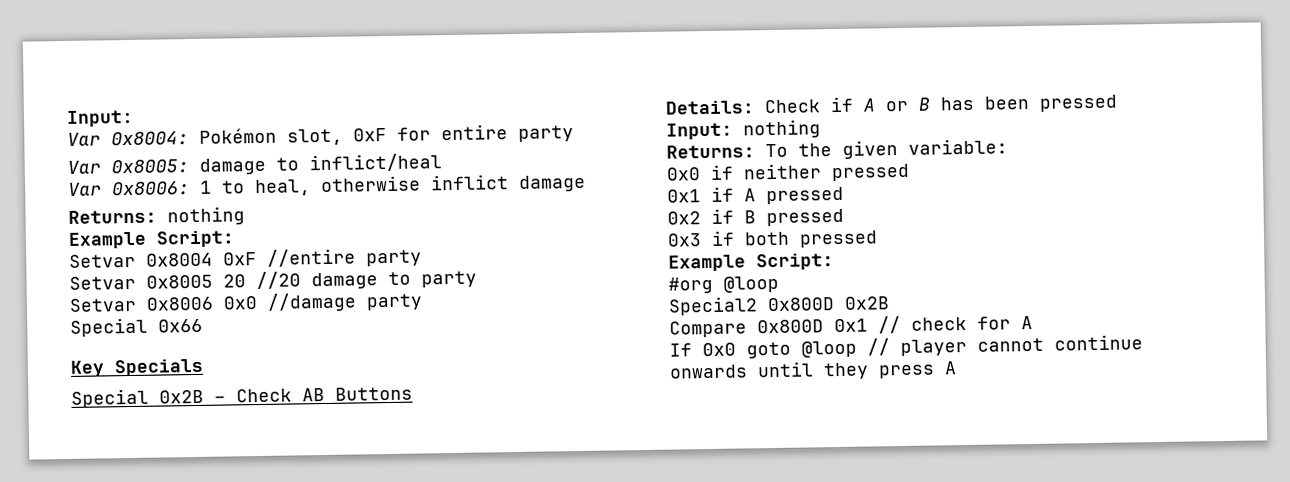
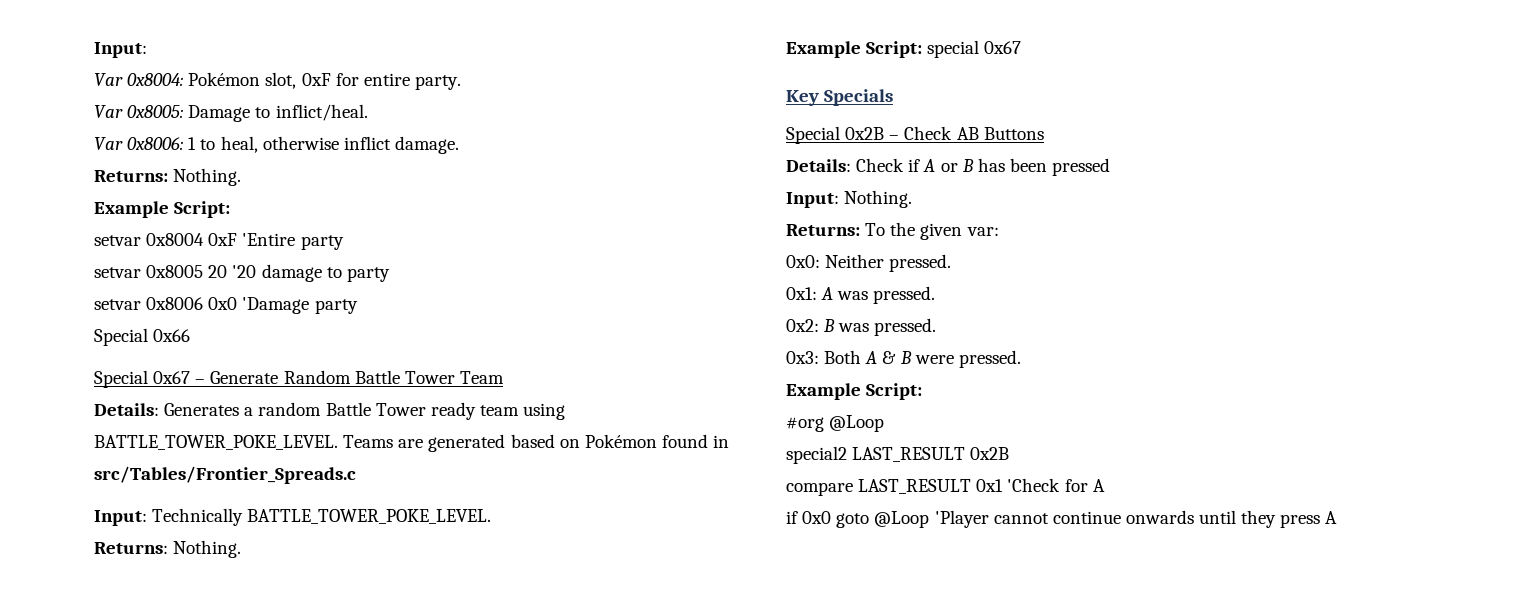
[518,125,574,142] party -> [414,75,461,90] party.
[199,153,442,175] damage to inflict/heal -> [188,104,368,122] Damage to inflict/heal.
[518,174,586,192] [68,206,245,226] [68,230,235,249] [69,253,136,268] damage // Returns: nothing // Example Script: // Setvar -> [394,136,459,154] [94,168,242,186] [94,201,231,218] [94,235,141,246] damage. // Returns: Nothing. // Example Script: // setvar
[267,248,422,267] [69,275,136,290] //entire party // Setvar -> [242,233,344,250] [94,267,141,278] 'Entire party // setvar
[256,271,301,290] //20 -> [232,265,257,278] '20
[69,297,137,312] Setvar -> [94,299,141,310] setvar
[267,292,357,312] //damage -> [242,297,310,314] 'Damage
(203, 325) none -> [94,370,504,388] [94,402,566,420] [94,434,730,452] [94,466,356,484] [94,508,492,526] [94,540,242,558] [786,40,1022,58] // Special 0x67 – Generate Random Battle Tower Team // Details: Generates a random Battle Tower ready team using BATTLE_TOWER_POKE_LEVEL. Teams are generated based on Pokémon found in src/Tables/Frontier_Spreads.c // Input: Technically BATTLE_TOWER_POKE_LEVEL. // Returns: Nothing. // Example Script: special 0x67
[743,119,821,139] nothing -> [844,190,913,208] Nothing.
[908,138,1008,155] [666,163,910,182] [667,186,844,205] [667,208,844,227] [667,230,878,248] [668,253,834,272] [668,275,779,294] [668,296,890,316] [669,316,967,338] variable: // 0x0 if neither pressed // 0x1 if A pressed // 0x2 if B pressed // 0x3 if both pressed // Example Script: // #org @loop // Special2 0x800D 0x2B // Compare 0x800D 0x1 // check -> [966,227,999,236] [786,254,952,272] [786,286,936,304] [786,318,937,336] [786,350,1021,368] [786,383,923,400] [786,415,885,432] [786,446,1010,464] [786,478,1061,496] var: // 0x0: Neither pressed. // 0x1: A was pressed. // 0x2: B was pressed. // 0x3: Both A & B were pressed. // Example Script: // #org @Loop // special2 LAST_RESULT 0x2B // compare LAST_RESULT 0x1 'Check
[669,343,692,357] If -> [786,511,798,524] if
[801,338,967,358] @loop // player -> [874,510,989,528] @Loop 'Player

